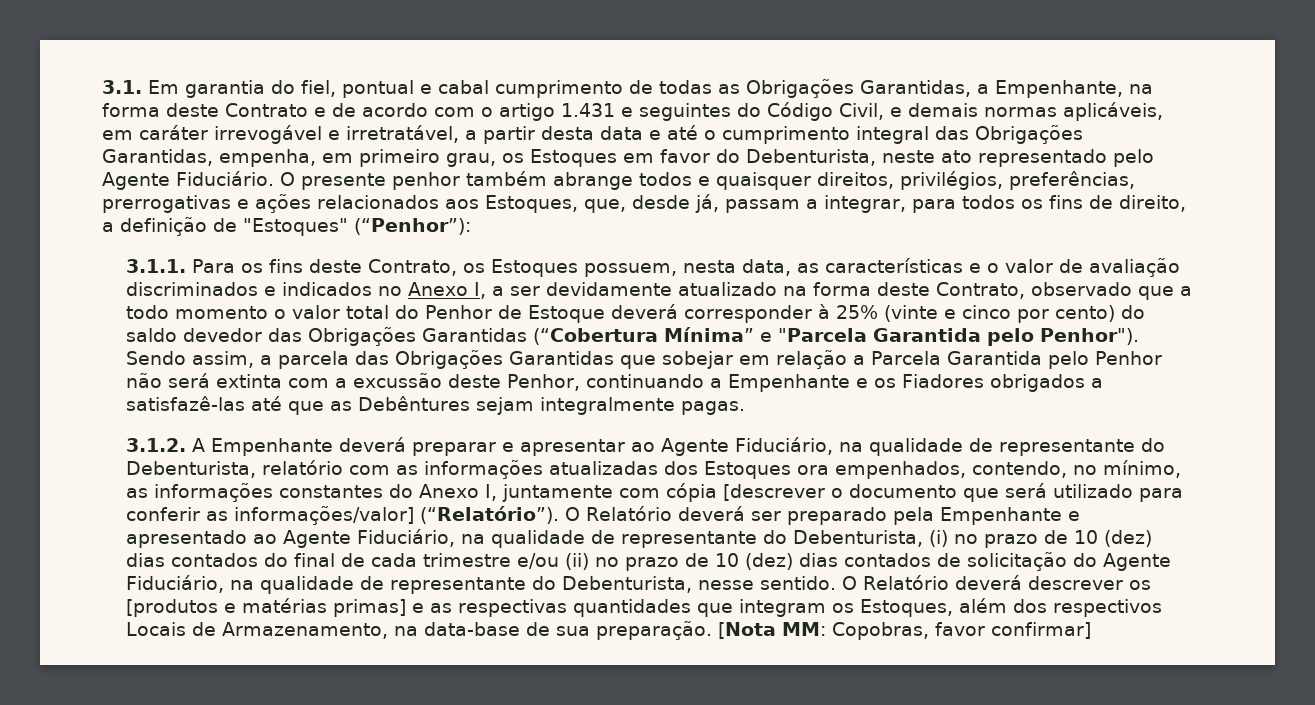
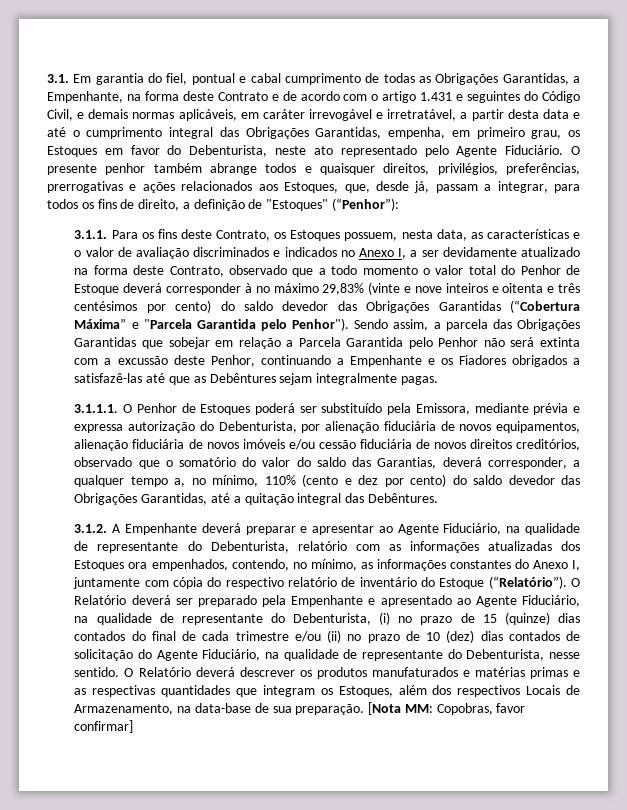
[835,305,1011,322] 25% (vinte e cinco -> [255,282,580,295] [74,301,138,311] no máximo 29,83% (vinte e nove inteiros e oitenta e três centésimos
[663,327,754,342] Mínima” -> [74,318,127,329] Máxima”
(745, 408) none -> [74,403,580,415] [74,421,580,433] [74,439,580,451] [74,457,580,469] [74,474,580,487] [74,493,438,505] // 3.1.1.1. O Penhor de Estoques poderá ser substituído pela Emissora, mediante prévia e expressa autorização do Debenturista, por alienação fiduciária de novos equipamentos, alienação fiduciária de novos imóveis e/ou cessão fiduciária de novos direitos creditórios, observado que o somatório do valor do saldo das Garantias, deverá corresponder, a qualquer tempo a, no mínimo, 110% (cento e dez por cento) do saldo devedor das Obrigações Garantidas, até a quitação integral das Debêntures.
[722,483,1183,502] [125,506,414,525] [descrever o documento que será utilizado para conferir as informações/valor] -> [207,577,485,589] do respectivo relatório de inventário do Estoque
[1073,530,1152,547] 10 (dez) -> [482,612,550,625] 15 (quinze)
[125,599,218,617] [produtos -> [316,667,458,679] produtos manufaturados
[332,599,406,617] primas] -> [529,667,568,679] primas

